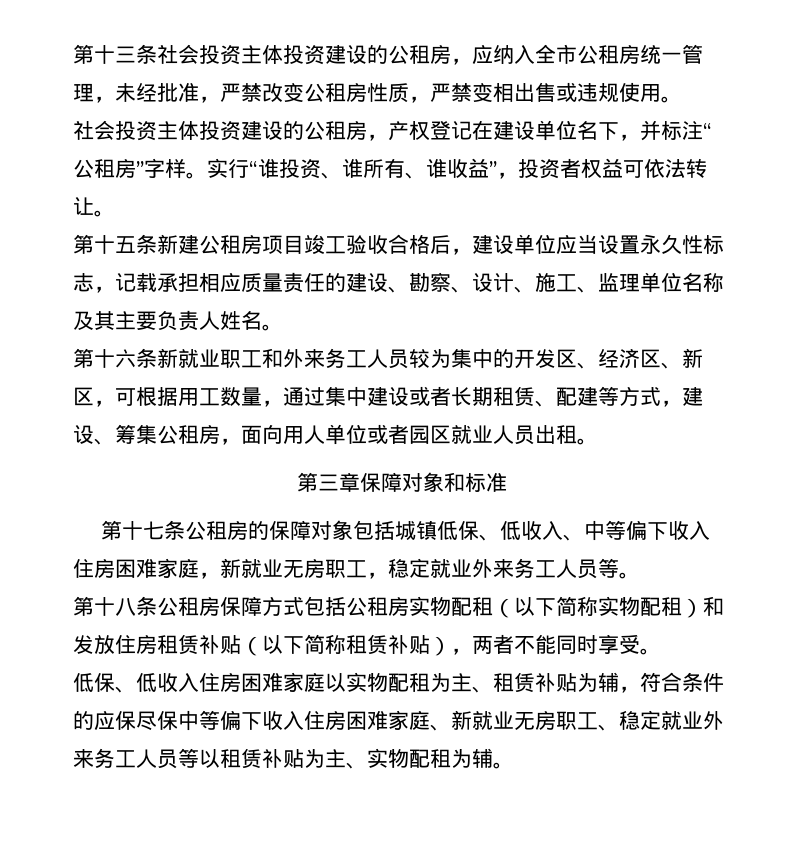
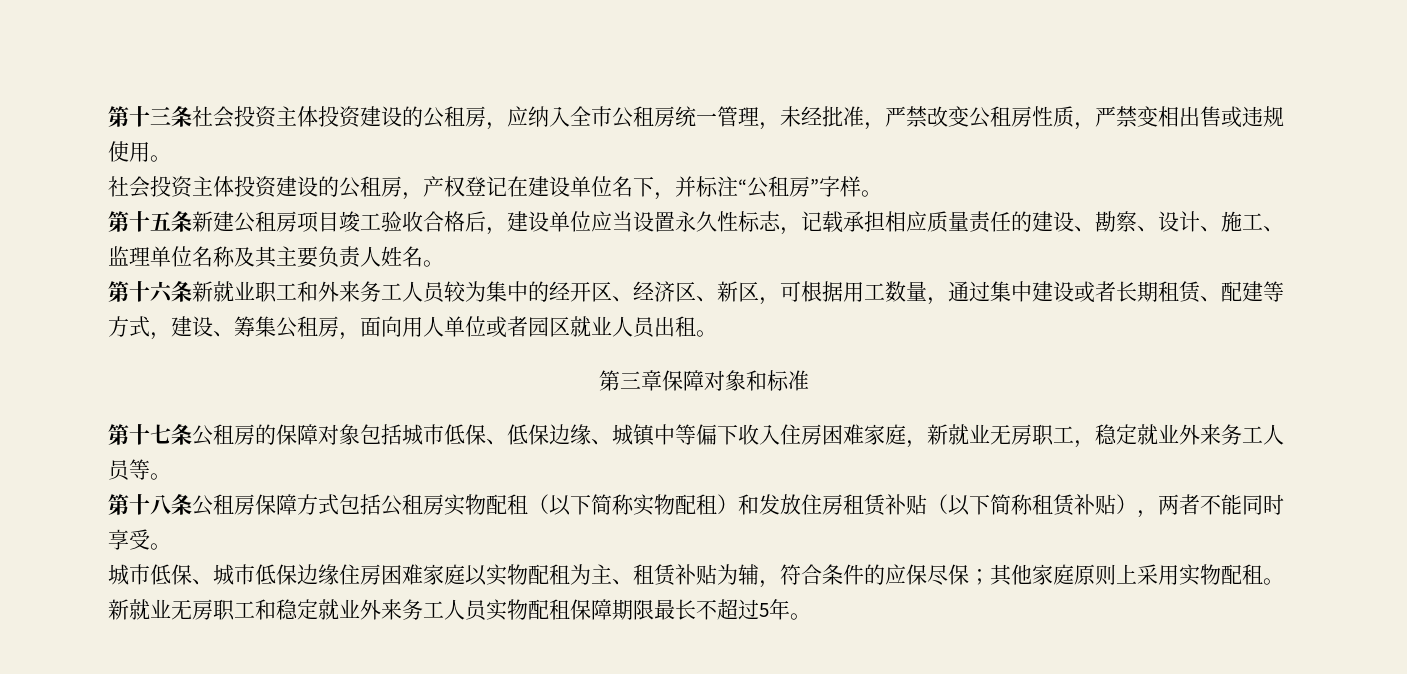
[207,158,707,179] [73,197,115,217] 实行“谁投资、谁所有、谁收益”，投资者权益可依法转让。 -> (882, 193) none
[514,349,556,369] 开发 -> [549,281,591,302] 经开
[416,520,585,541] 镇低保、低收入、 -> [423,424,656,446] 市低保、低保边缘、城镇
[73,673,199,693] 低保、低收入 -> [108,564,339,585] 城市低保、城市低保边缘
[178,710,724,731] [73,748,493,769] 中等偏下收入住房困难家庭、新就业无房职工、稳定就业外来务工人员等以租赁补贴为主、实物配租为辅 -> [969,564,1284,586] [108,599,790,621] ；其他家庭原则上采用实物配租。新就业无房职工和稳定就业外来务工人员实物配租保障期限最长不超过5年

